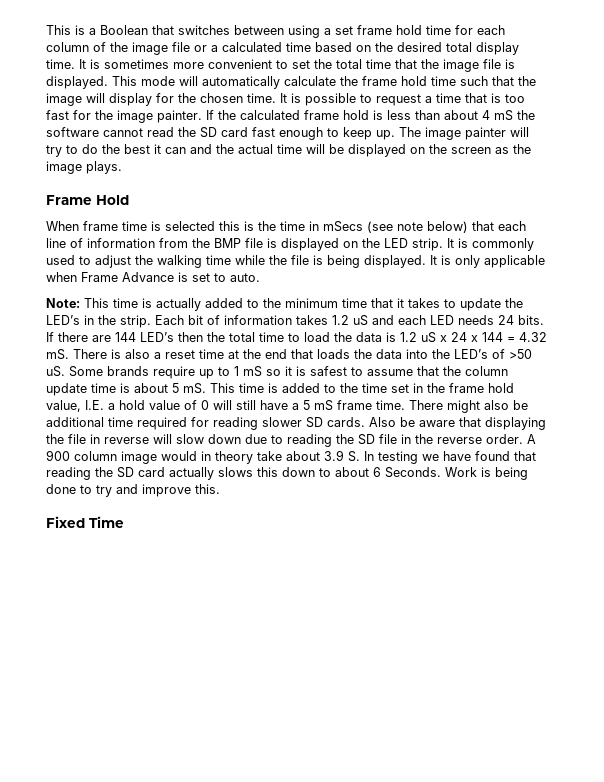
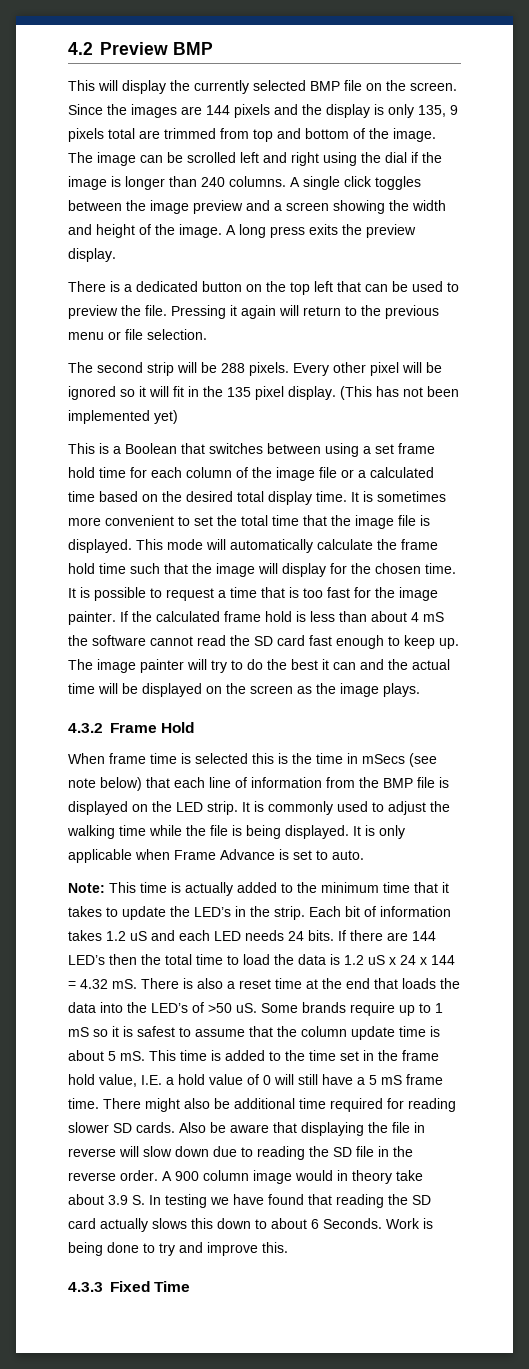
(46, 30) none -> [68,42,213,55] [68,80,457,94] [68,104,458,118] [68,128,436,142] [68,152,442,166] [68,176,421,190] [68,200,446,214] [68,224,416,238] [68,248,116,262] [68,281,459,295] [68,305,439,319] [68,329,207,340] [68,362,442,376] [68,386,459,400] [68,410,178,424] 4.2 Preview BMP // This will display the currently selected BMP file on the screen. Since the images are 144 pixels and the display is only 135, 9 pixels total are trimmed from top and bottom of the image. The image can be scrolled left and right using the dial if the image is longer than 240 columns. A single click toggles between the image preview and a screen showing the width and height of the image. A long press exits the preview display. // There is a dedicated button on the top left that can be used to preview the file. Pressing it again will return to the previous menu or file selection. // The second strip will be 288 pixels. Every other pixel will be ignored so it will fit in the 135 pixel display. (This has not been implemented yet) //
(122, 167) none -> [68,723,103,733] 4.3.2
(220, 489) none -> [68,1282,103,1292] 4.3.3

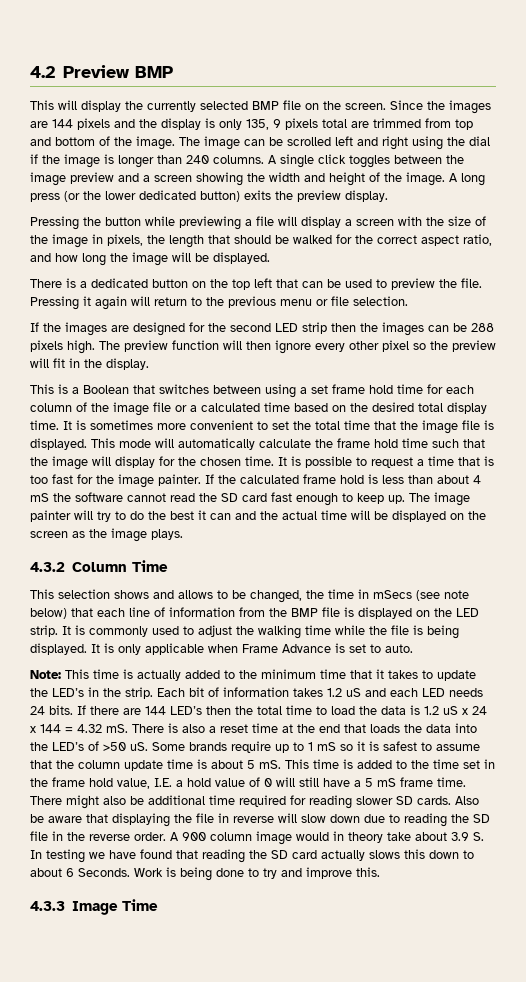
(305, 232) none -> [64,190,240,202] (or the lower dedicated button)
(116, 255) none -> [30,216,486,230] [30,234,492,248] [30,252,270,266] // Pressing the button while previewing a file will display a screen with the size of the image in pixels, the length that should be walked for the correct aspect ratio, and how long the image will be displayed.
[68,362,442,376] [68,386,146,400] The second strip will be 288 pixels. Every other pixel will be ignored so it -> [30,322,494,336] [30,340,496,354] If the images are designed for the second LED strip then the images can be 288 pixels high. The preview function will then ignore every other pixel so the preview
[227,386,459,400] [68,410,178,424] 135 pixel display. (This has not been implemented yet) -> [106,358,149,370] display.
[110,722,195,733] [68,753,288,764] Frame Hold // When frame time is selected this is -> [71,560,168,572] [30,589,302,603] Column Time // This selection shows and allows to be changed,
[110,1281,150,1292] Fixed -> [71,901,118,915] Image

